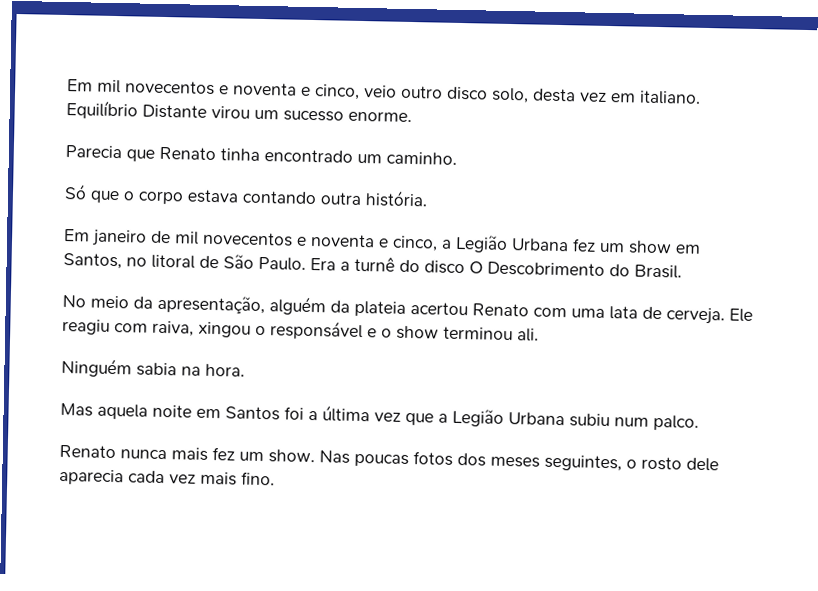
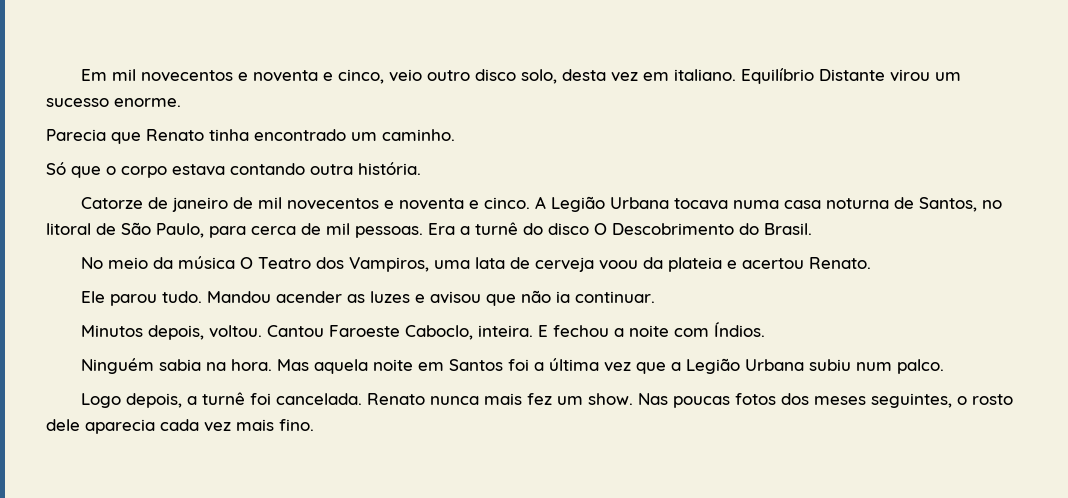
[64,229,90,242] Em -> [80,197,168,209] Catorze de
[392,234,701,255] cinco, a Legião Urbana fez um show em -> [483,196,914,212] cinco. A Legião Urbana tocava numa casa noturna de
[258,256,306,271] Paulo. -> [156,223,423,238] Paulo, para cerca de mil pessoas.
[157,294,753,325] [62,318,539,342] apresentação, alguém da plateia acertou Renato com uma lata de cerveja. Ele reagiu com raiva, xingou o responsável e o show terminou ali. -> [177,256,871,272] [80,290,655,306] [80,322,765,340] música O Teatro dos Vampiros, uma lata de cerveja voou da plateia e acertou Renato. // Ele parou tudo. Mandou acender as luzes e avisou que não ia continuar. // Minutos depois, voltou. Cantou Faroeste Caboclo, inteira. E fechou a noite com Índios.
(245, 370) // -> (272, 365) none
(699, 422) none -> [80,392,362,408] Logo depois, a turnê foi cancelada.

